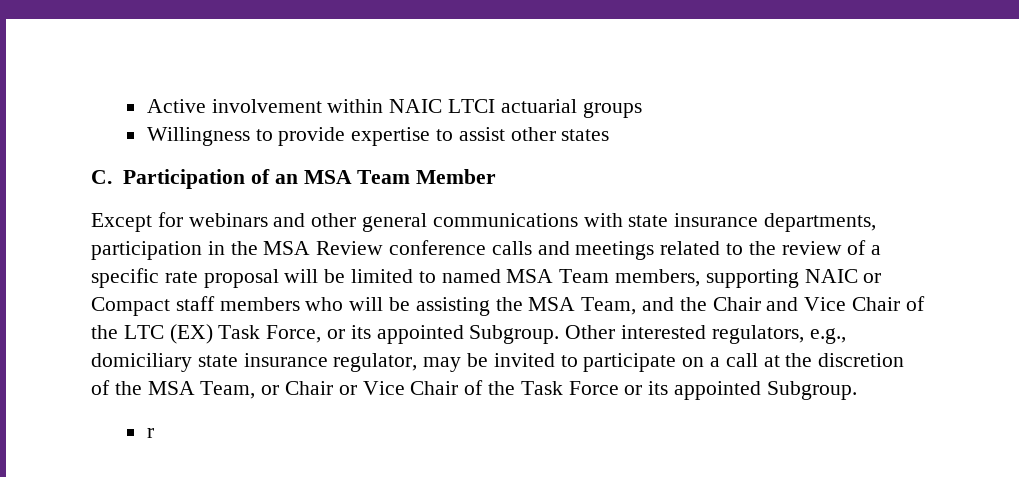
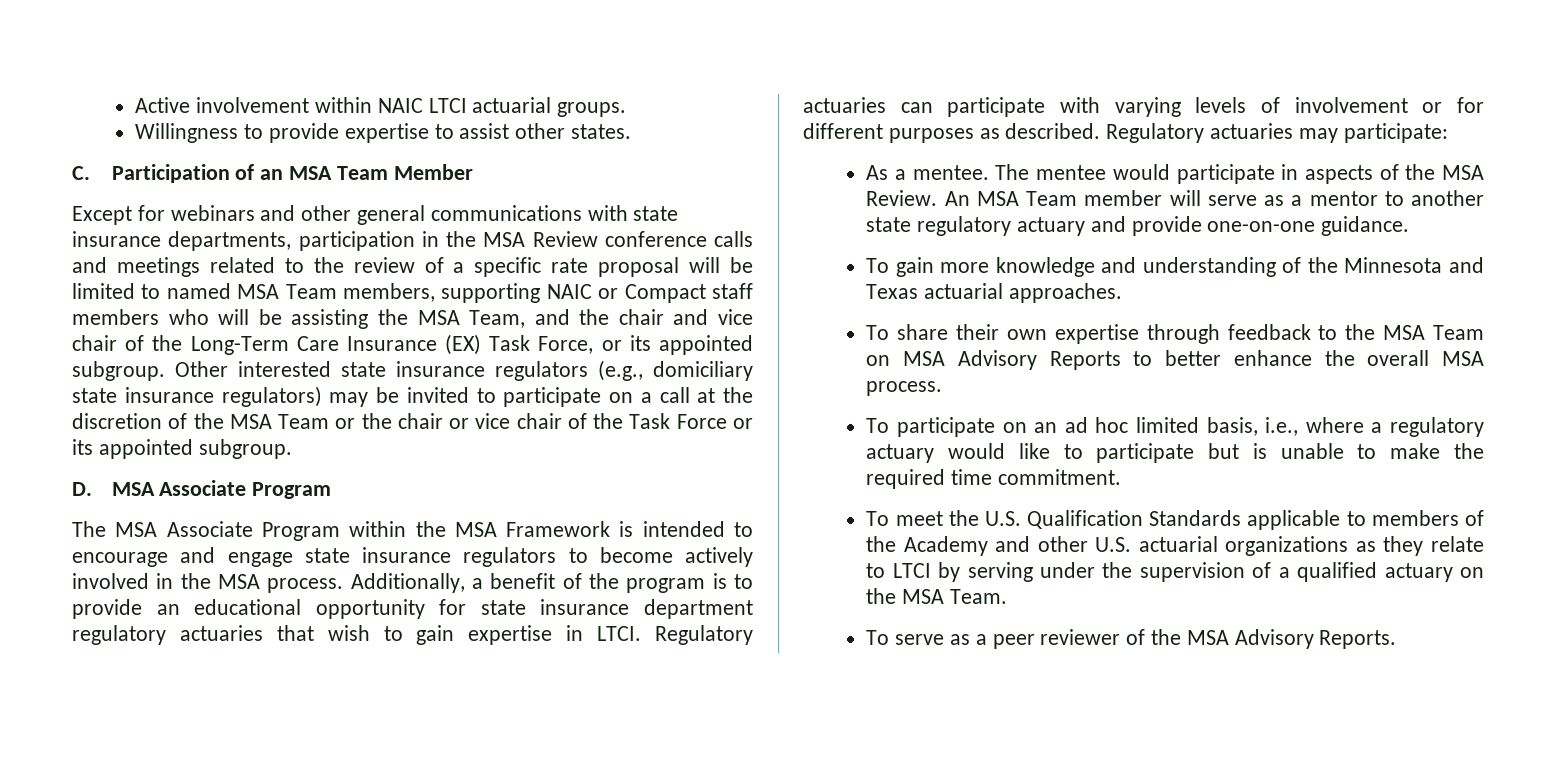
[582,102,642,118] groups -> [557,102,627,117] groups.
[561,129,610,141] states -> [570,124,631,139] states.
[712,296,925,311] [91,325,164,339] Chair and Vice Chair of the LTC -> [618,309,754,325] [72,335,437,355] chair and vice chair of the Long-Term Care Insurance
[469,325,560,344] Subgroup. -> [72,361,165,381] subgroup.
[711,325,846,344] regulators, e.g., -> [341,360,643,381] state insurance regulators (e.g.,
[333,353,418,372] regulator, -> [221,386,322,407] regulators)
[200,381,459,399] Team, or Chair or Vice Chair -> [278,413,562,429] Team or the chair or vice chair
[766,381,857,400] [146,428,154,438] Subgroup. // r -> [198,439,292,459] [72,480,332,499] [72,521,753,541] [72,547,753,567] [72,573,753,593] [72,599,753,619] [72,625,754,645] [803,97,1484,117] [803,123,1448,143] [866,164,1484,184] [866,190,1484,206] [866,216,1410,236] [866,257,1484,277] [866,283,1122,303] [866,324,1484,344] [866,350,1484,370] [866,381,943,396] [866,417,1484,437] [866,443,1484,463] [866,469,1121,489] [866,510,1484,530] [866,536,1484,556] [866,562,1484,582] [866,588,1007,604] [866,629,1397,649] subgroup. // D. MSA Associate Program // The MSA Associate Program within the MSA Framework is intended to encourage and engage state insurance regulators to become actively involved in the MSA process. Additionally, a benefit of the program is to provide an educational opportunity for state insurance department regulatory actuaries that wish to gain expertise in LTCI. Regulatory actuaries can participate with varying levels of involvement or for different purposes as described. Regulatory actuaries may participate: // As a mentee. The mentee would participate in aspects of the MSA Review. An MSA Team member will serve as a mentor to another state regulatory actuary and provide one-on-one guidance. // To gain more knowledge and understanding of the Minnesota and Texas actuarial approaches. // To share their own expertise through feedback to the MSA Team on MSA Advisory Reports to better enhance the overall MSA process. // To participate on an ad hoc limited basis, i.e., where a regulatory actuary would like to participate but is unable to make the required time commitment. // To meet the U.S. Qualification Standards applicable to members of the Academy and other U.S. actuarial organizations as they relate to LTCI by serving under the supervision of a qualified actuary on the MSA Team. // To serve as a peer reviewer of the MSA Advisory Reports.

